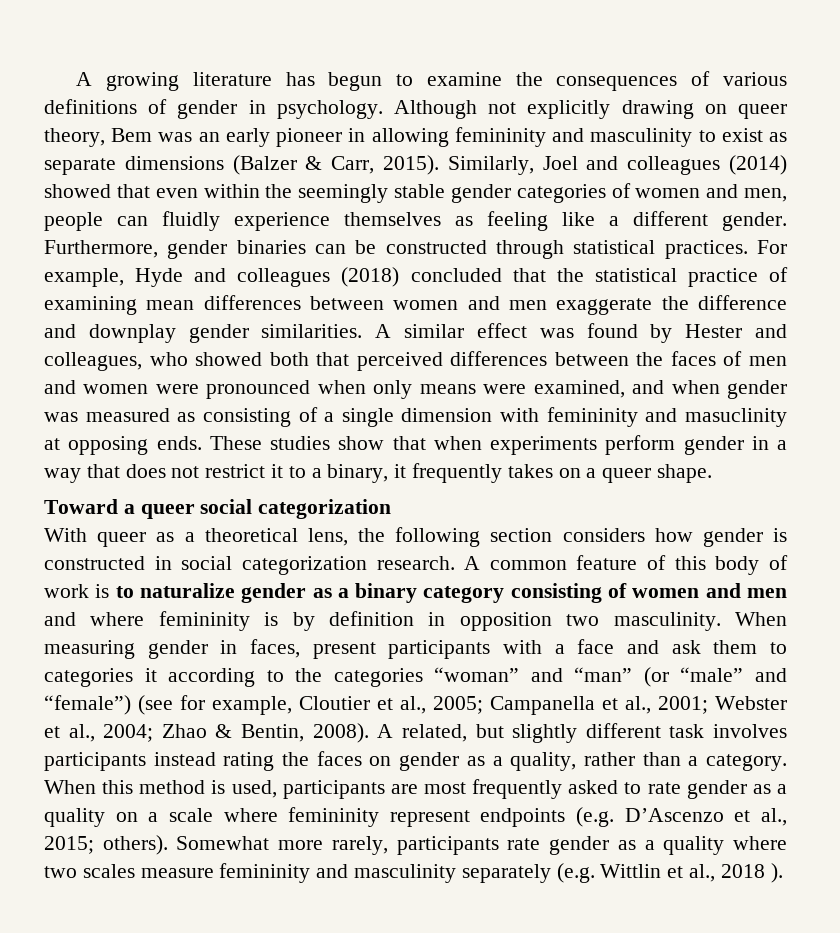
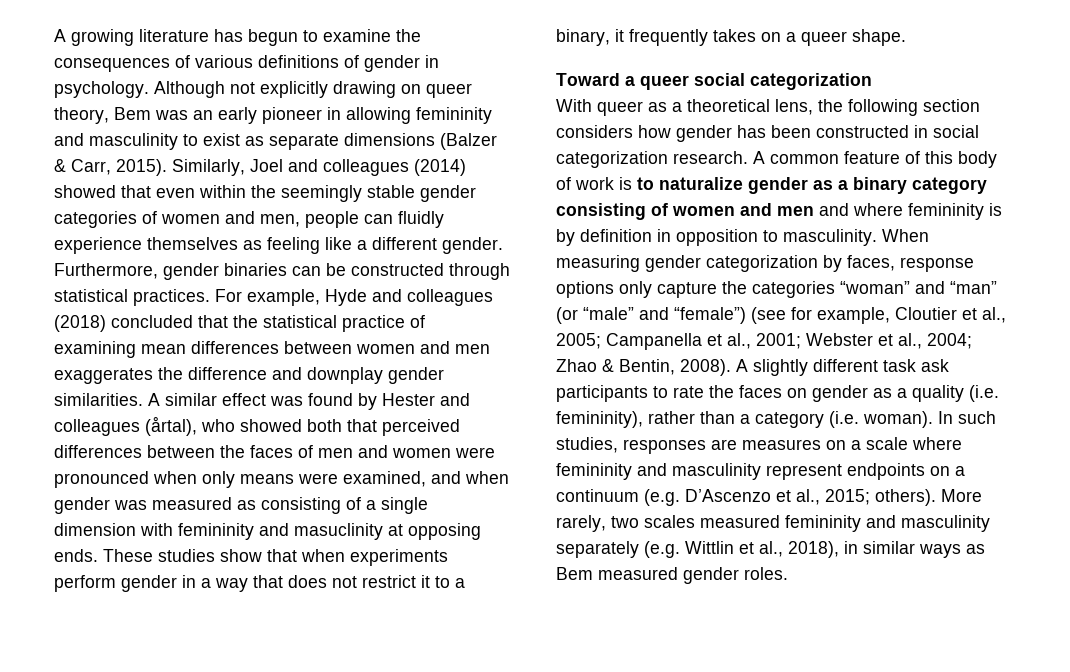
[556,298,653,315] exaggerate -> [54,368,153,384] exaggerates
[44,352,142,371] colleagues, -> [54,416,197,436] colleagues (årtal),
[772,528,787,542] is -> [737,125,811,138] has been
[566,614,600,626] two -> [763,230,778,242] to
[220,639,787,659] [44,668,284,687] in faces, present participants with a face and ask them to categories it according to -> [706,255,974,272] [556,281,717,298] categorization by faces, response options only capture
[401,724,504,742] related, but -> (748, 365) none
[713,724,788,738] [44,752,275,771] involves participants instead rating -> [921,359,949,372] [556,385,704,402] ask participants to rate
[510,752,787,771] [44,779,787,799] [44,808,105,827] quality, rather than a category. When this method is used, participants are most frequently asked to rate gender as a quality -> [912,385,999,402] [556,411,996,428] [556,437,821,454] quality (i.e. femininity), rather than a category (i.e. woman). In such studies, responses are measures
[389,808,566,827] represent endpoints -> [637,463,965,480] [556,489,639,502] and masculinity represent endpoints on a continuum
[176,836,788,855] Somewhat more rarely, participants rate gender as a quality where -> [941,489,982,502] [556,515,606,532] More rarely,
[140,868,214,878] measure -> [700,515,780,528] measured
[720,863,783,883] 2018 ). -> [788,541,985,558] [556,567,788,584] 2018), in similar ways as Bem measured gender roles.

